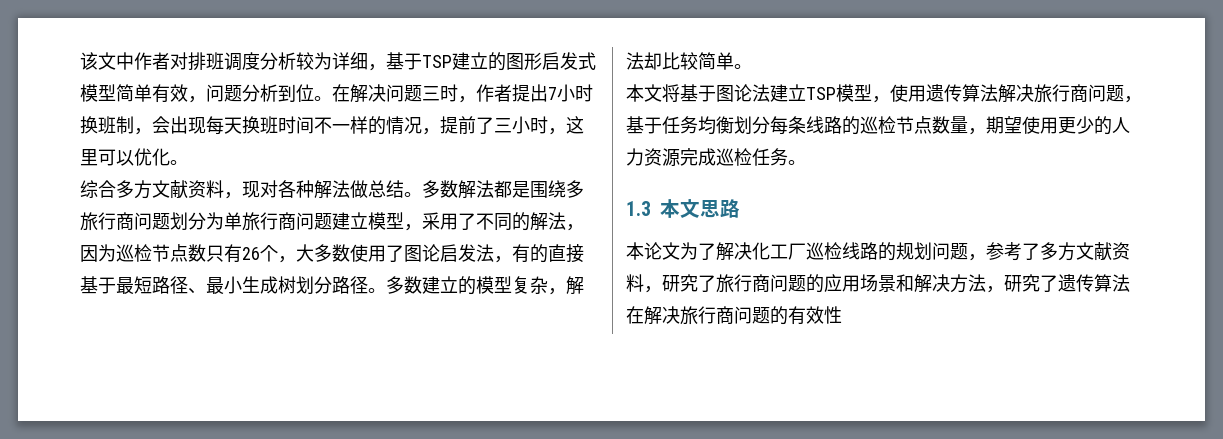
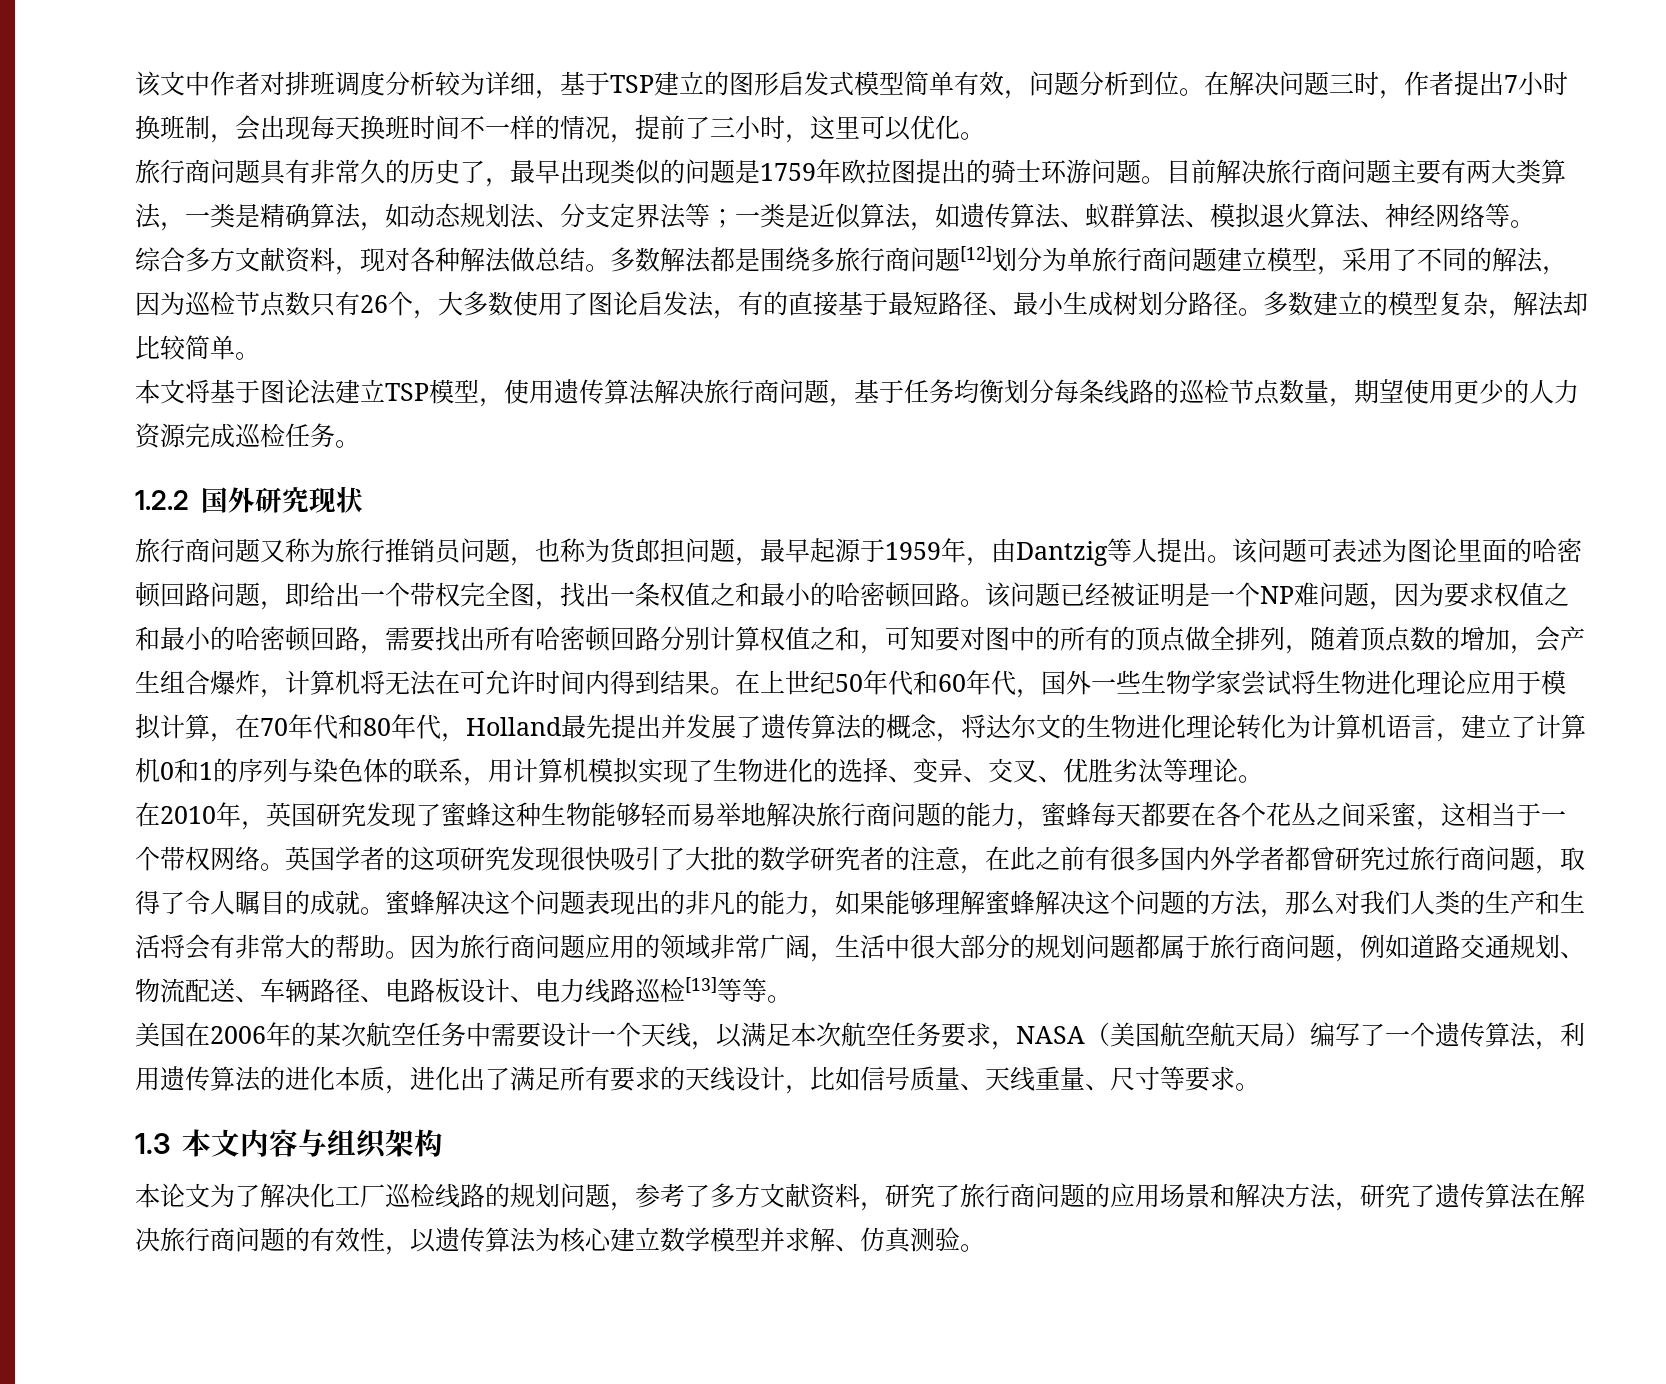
(188, 162) none -> [135,159,1566,187] [135,203,1535,231] // 旅行商问题具有非常久的历史了，最早出现类似的问题是1759年欧拉图提出的骑士环游问题。目前解决旅行商问题主要有两大类算法，一类是精确算法，如动态规划法、分支定界法等；一类是近似算法，如遗传算法、蚁群算法、模拟退火算法、神经网络等。
(170, 221) none -> [960,246,992,262] [12]
[626,199,740,218] 1.3本文思路 -> [135,486,364,513] [135,538,1582,566] [135,582,1569,610] [135,626,1585,654] [135,670,1566,698] [135,714,1586,742] [135,758,1263,786] [135,802,1566,830] [135,846,1585,874] [135,890,1585,918] [135,934,1585,962] [135,977,792,1003] [135,1022,1585,1050] [135,1066,1260,1094] [135,1129,444,1159] 1.2.2国外研究现状 // 旅行商问题又称为旅行推销员问题，也称为货郎担问题，最早起源于1959年，由Dantzig等人提出。该问题可表述为图论里面的哈密顿回路问题，即给出一个带权完全图，找出一条权值之和最小的哈密顿回路。该问题已经被证明是一个NP难问题，因为要求权值之和最小的哈密顿回路，需要找出所有哈密顿回路分别计算权值之和，可知要对图中的所有的顶点做全排列，随着顶点数的增加，会产生组合爆炸，计算机将无法在可允许时间内得到结果。在上世纪50年代和60年代，国外一些生物学家尝试将生物进化理论应用于模拟计算，在70年代和80年代，Holland最先提出并发展了遗传算法的概念，将达尔文的生物进化理论转化为计算机语言，建立了计算机0和1的序列与染色体的联系，用计算机模拟实现了生物进化的选择、变异、交叉、优胜劣汰等理论。 // 在2010年，英国研究发现了蜜蜂这种生物能够轻而易举地解决旅行商问题的能力，蜜蜂每天都要在各个花丛之间采蜜，这相当于一个带权网络。英国学者的这项研究发现很快吸引了大批的数学研究者的注意，在此之前有很多国内外学者都曾研究过旅行商问题，取得了令人瞩目的成就。蜜蜂解决这个问题表现出的非凡的能力，如果能够理解蜜蜂解决这个问题的方法，那么对我们人类的生产和生活将会有非常大的帮助。因为旅行商问题应用的领域非常广阔，生活中很大部分的规划问题都属于旅行商问题，例如道路交通规划、物流配送、车辆路径、电路板设计、电力线路巡检[13]等等。 // 美国在2006年的某次航空任务中需要设计一个天线，以满足本次航空任务要求，NASA（美国航空航天局）编写了一个遗传算法，利用遗传算法的进化本质，进化出了满足所有要求的天线设计，比如信号质量、天线重量、尺寸等要求。 // 1.3本文内容与组织架构
(842, 315) none -> [385,1227,985,1255] ，以遗传算法为核心建立数学模型并求解、仿真测验。

